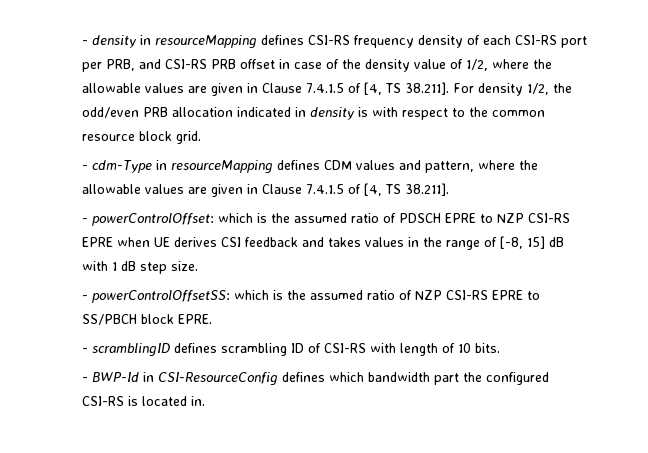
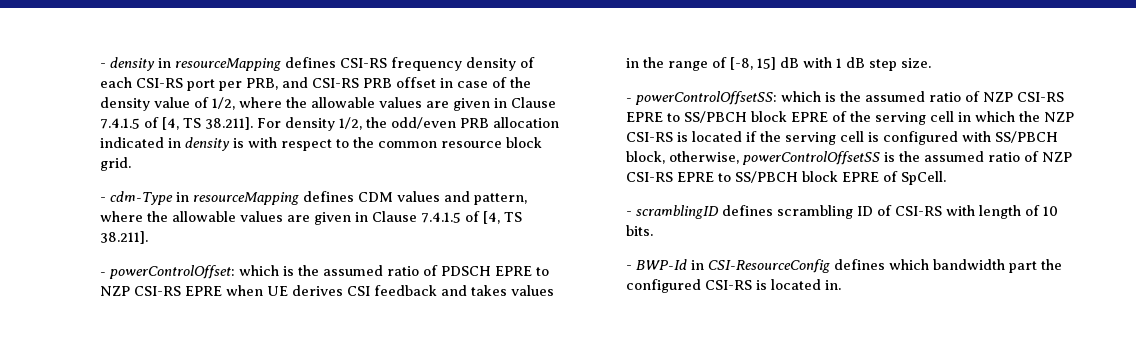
[177,314,212,324] EPRE. -> [791,111,1075,125] [626,131,1059,145] [626,151,1073,165] [626,171,947,185] EPRE of the serving cell in which the NZP CSI-RS is located if the serving cell is configured with SS/PBCH block, otherwise, powerControlOffsetSS is the assumed ratio of NZP CSI-RS EPRE to SS/PBCH block EPRE of SpCell.

